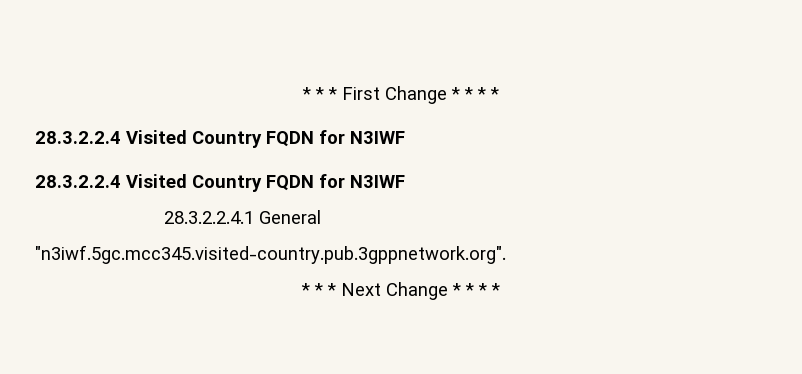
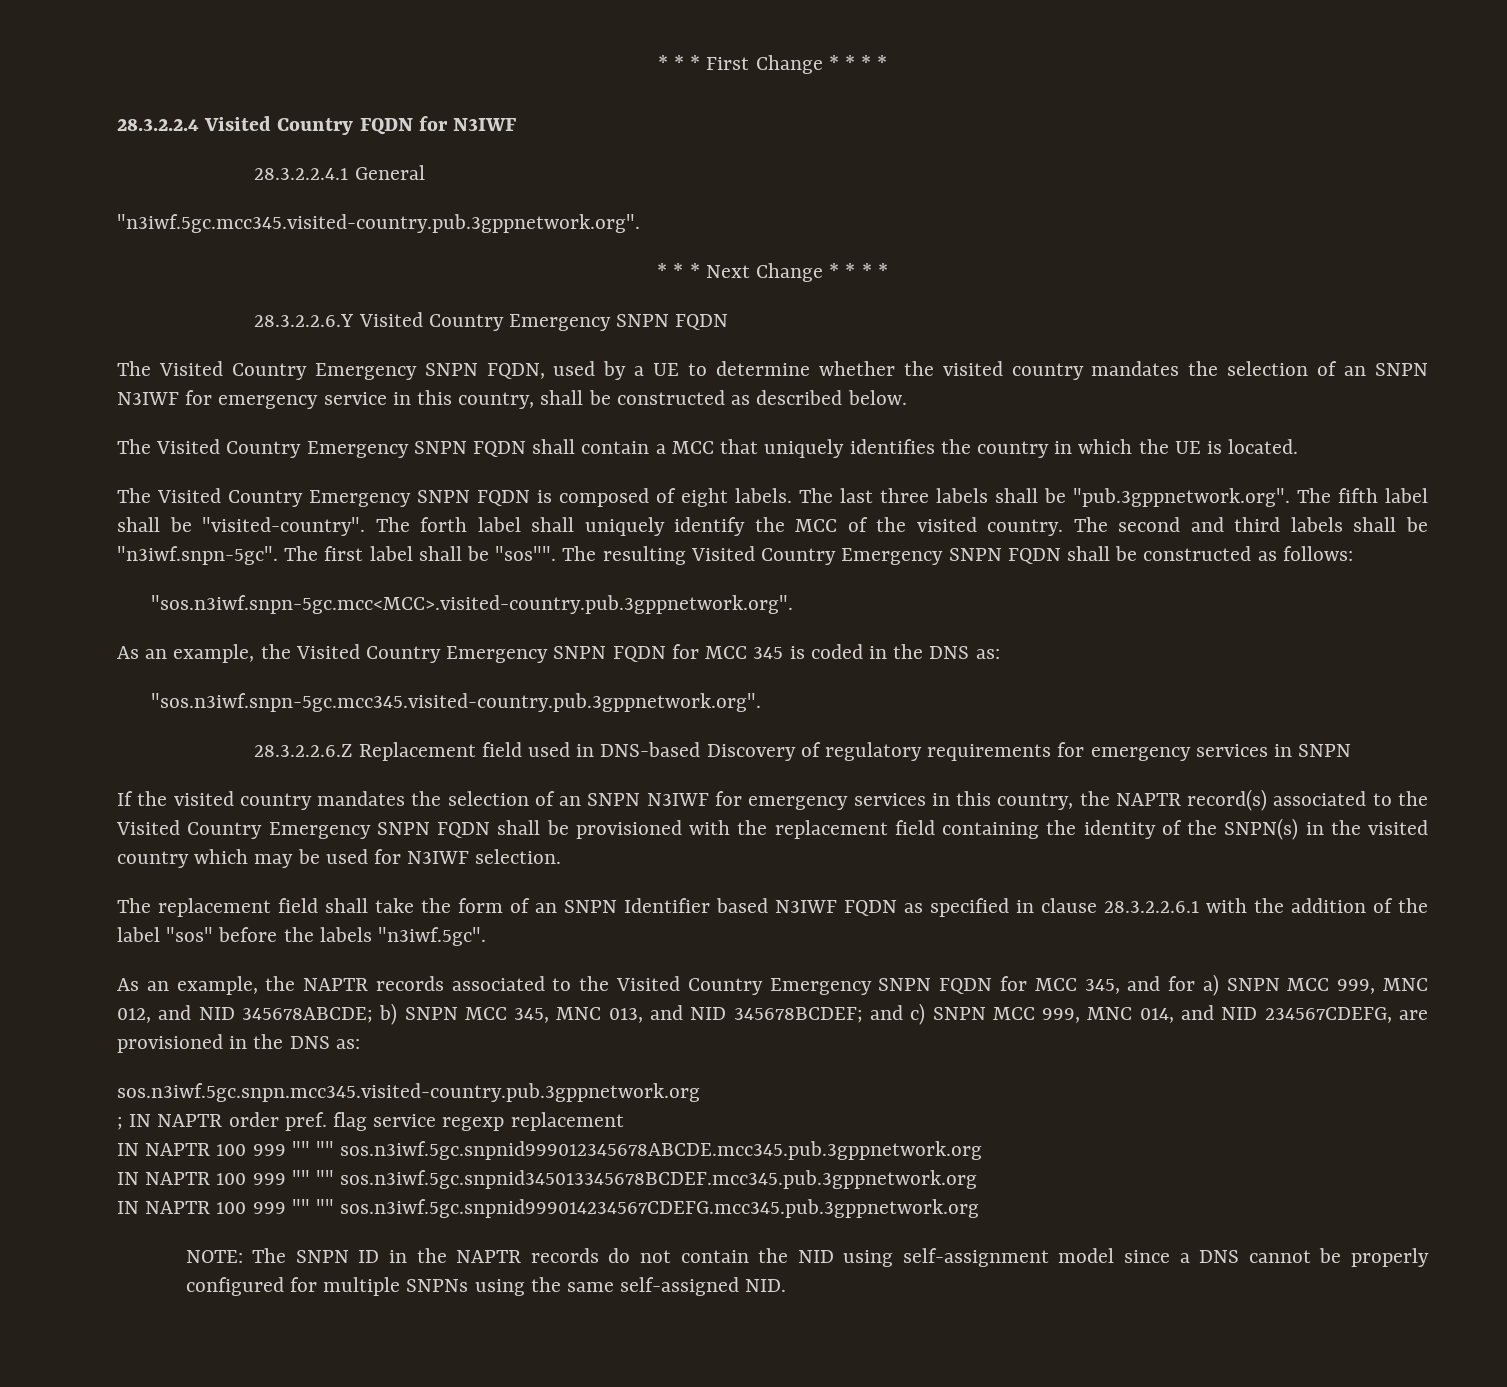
[35,174,405,192] // 28.3.2.2.4 Visited Country FQDN for N3IWF -> (517, 124) none
(500, 289) none -> [254,312,729,331] [117,361,1429,380] [117,390,907,409] [117,439,1299,458] [117,488,1428,507] [117,517,1429,536] [117,546,1353,565] [151,595,794,614] [117,644,1000,663] [151,693,762,712] [254,742,1352,761] [117,789,1428,811] [116,818,1428,840] [117,849,562,868] [117,898,1428,917] [117,927,487,946] [117,974,1428,996] [117,1003,1429,1025] [117,1034,360,1053] [117,1083,700,1102] [117,1112,624,1131] [117,1141,983,1160] [117,1170,978,1189] [117,1199,980,1218] [185,1248,1429,1267] [185,1277,787,1296] // 28.3.2.2.6.Y Visited Country Emergency SNPN FQDN // The Visited Country Emergency SNPN FQDN, used by a UE to determine whether the visited country mandates the selection of an SNPN N3IWF for emergency service in this country, shall be constructed as described below. // The Visited Country Emergency SNPN FQDN shall contain a MCC that uniquely identifies the country in which the UE is located. // The Visited Country Emergency SNPN FQDN is composed of eight labels. The last three labels shall be "pub.3gppnetwork.org". The fifth label shall be "visited-country". The forth label shall uniquely identify the MCC of the visited country. The second and third labels shall be "n3iwf.snpn-5gc". The first label shall be "sos"". The resulting Visited Country Emergency SNPN FQDN shall be constructed as follows: // "sos.n3iwf.snpn-5gc.mcc<MCC>.visited-country.pub.3gppnetwork.org". // As an example, the Visited Country Emergency SNPN FQDN for MCC 345 is coded in the DNS as: // "sos.n3iwf.snpn-5gc.mcc345.visited-country.pub.3gppnetwork.org". // 28.3.2.2.6.Z Replacement field used in DNS-based Discovery of regulatory requirements for emergency services in SNPN // If the visited country mandates the selection of an SNPN N3IWF for emergency services in this country, the NAPTR record(s) associated to the Visited Country Emergency SNPN FQDN shall be provisioned with the replacement field containing the identity of the SNPN(s) in the visited country which may be used for N3IWF selection. // The replacement field shall take the form of an SNPN Identifier based N3IWF FQDN as specified in clause 28.3.2.2.6.1 with the addition of the label "sos" before the labels "n3iwf.5gc". // As an example, the NAPTR records associated to the Visited Country Emergency SNPN FQDN for MCC 345, and for a) SNPN MCC 999, MNC 012, and NID 345678ABCDE; b) SNPN MCC 345, MNC 013, and NID 345678BCDEF; and c) SNPN MCC 999, MNC 014, and NID 234567CDEFG, are provisioned in the DNS as: // sos.n3iwf.5gc.snpn.mcc345.visited-country.pub.3gppnetwork.org // ; IN NAPTR order pref. flag service regexp replacement // IN NAPTR 100 999 "" "" sos.n3iwf.5gc.snpnid999012345678ABCDE.mcc345.pub.3gppnetwork.org // IN NAPTR 100 999 "" "" sos.n3iwf.5gc.snpnid345013345678BCDEF.mcc345.pub.3gppnetwork.org // IN NAPTR 100 999 "" "" sos.n3iwf.5gc.snpnid999014234567CDEFG.mcc345.pub.3gppnetwork.org // NOTE: The SNPN ID in the NAPTR records do not contain the NID using self-assignment model since a DNS cannot be properly configured for multiple SNPNs using the same self-assigned NID.

